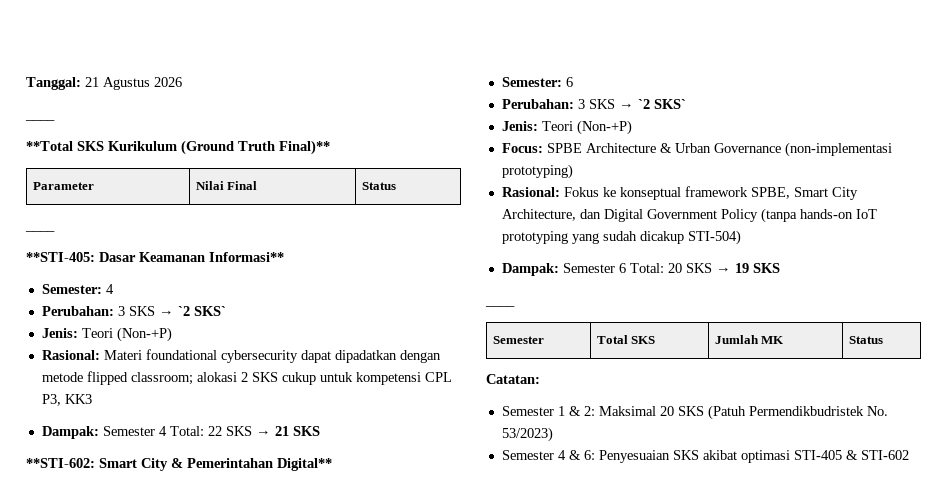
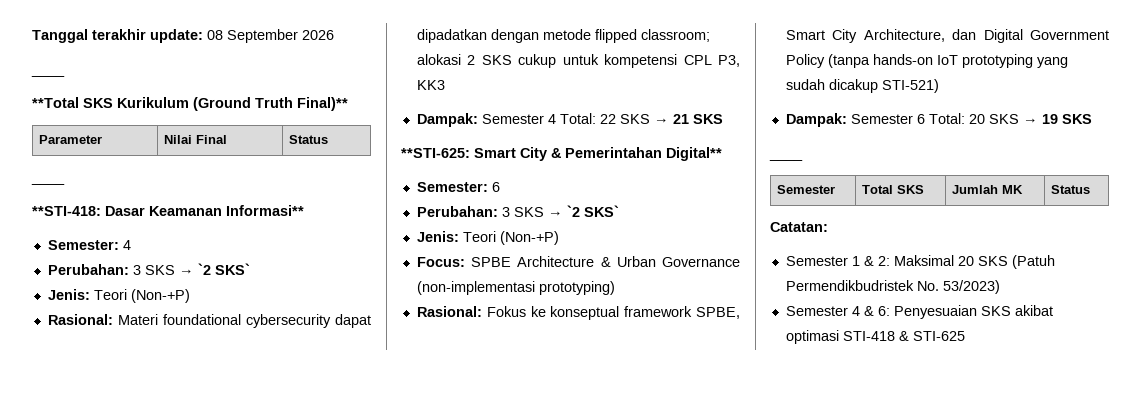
[26,77,150,90] Tanggal: 21 Agustus -> [32,29,298,43] Tanggal terakhir update: 08 September
[26,252,95,262] **STI-405: -> [32,206,101,216] **STI-418:
[26,458,95,468] **STI-602: -> [401,148,470,158] **STI-625:
[687,230,741,245] STI-504) -> [881,79,939,93] STI-521)
[793,450,909,460] STI-405 & STI-602 -> [842,331,965,341] STI-418 & STI-625

